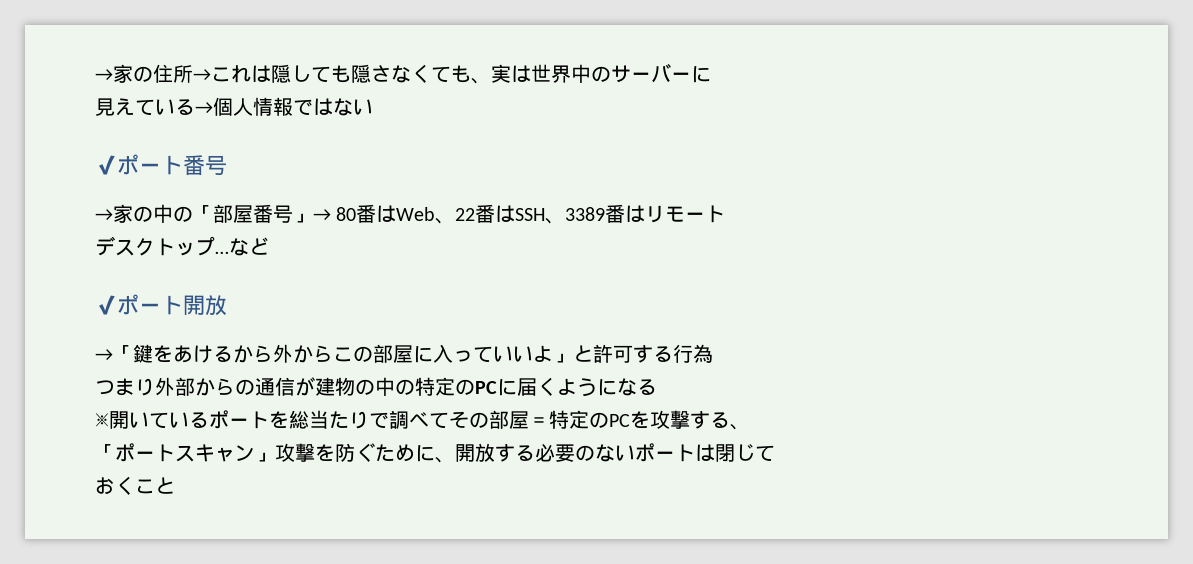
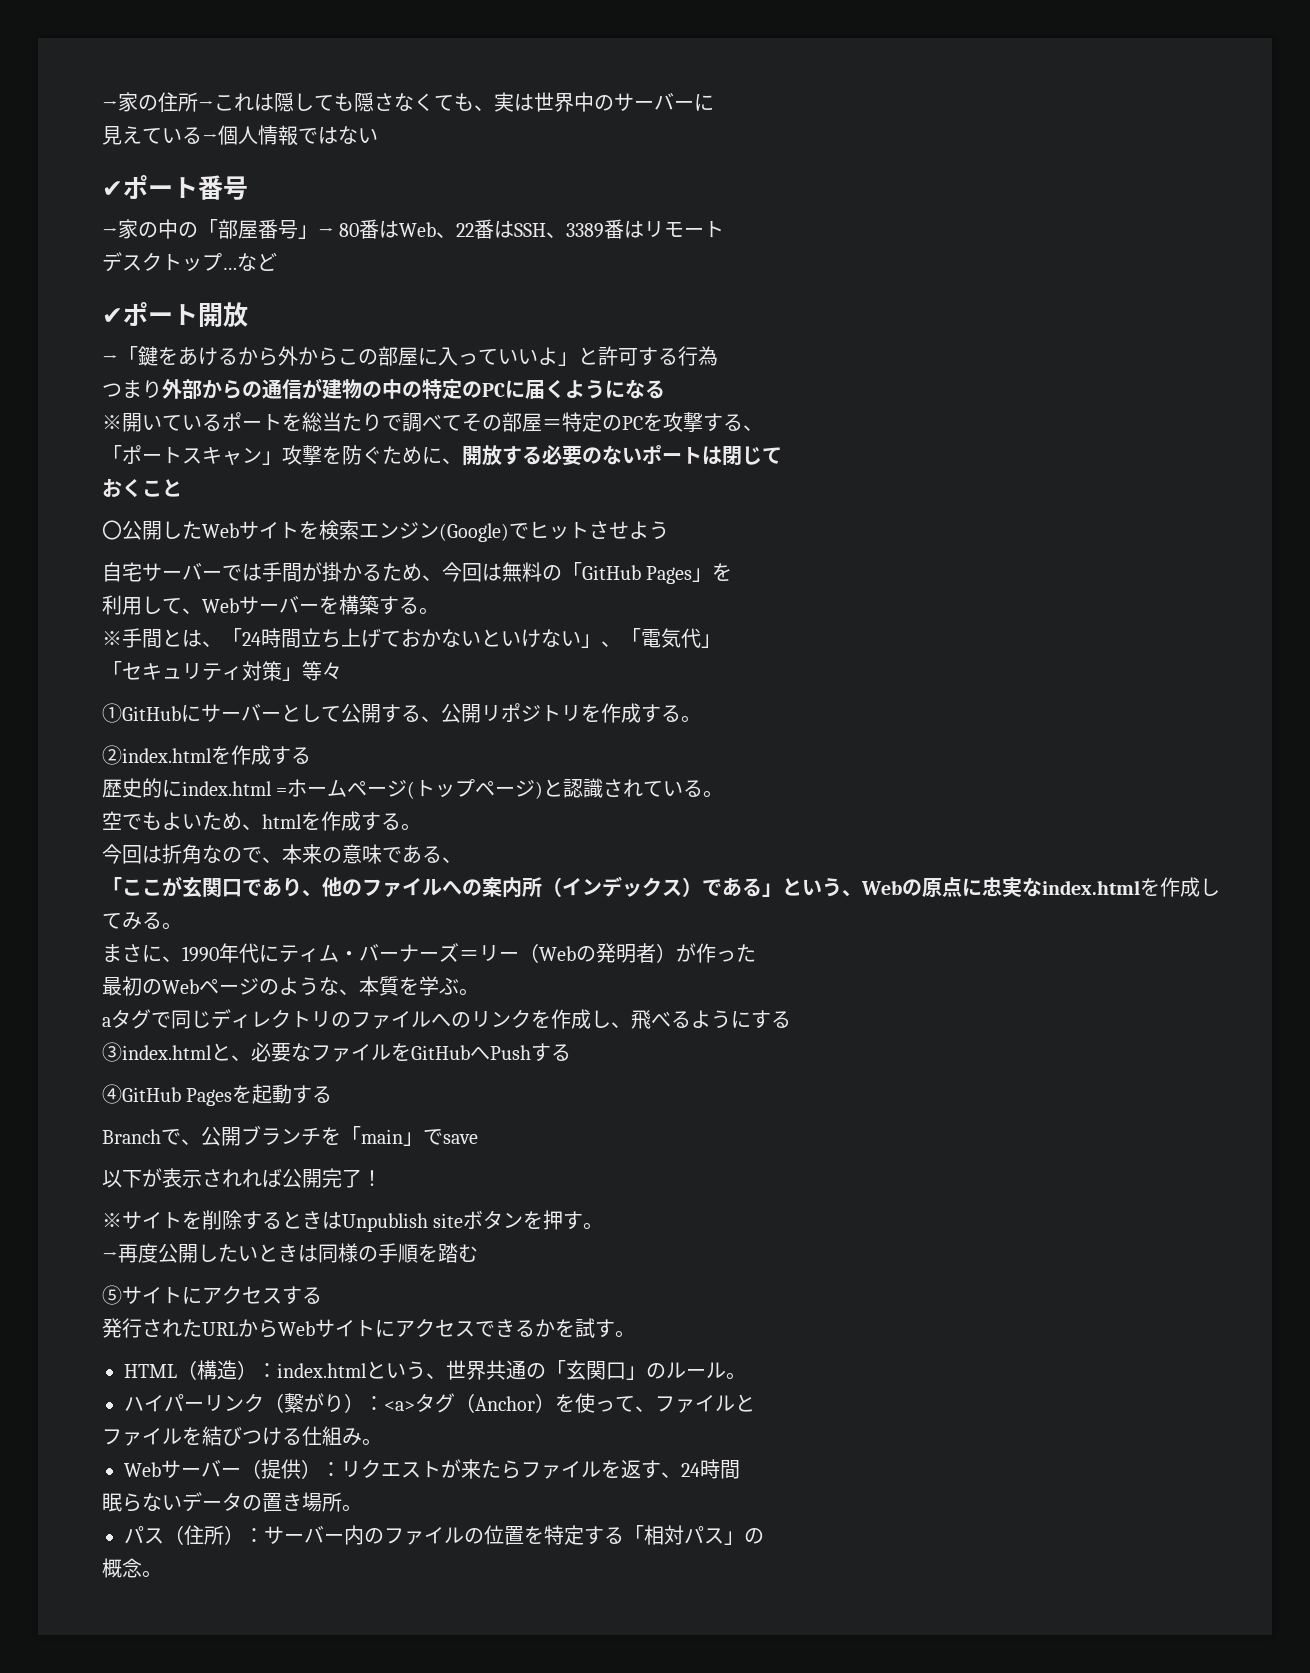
(175, 485) none -> [102,520,669,542] [102,562,733,584] [102,595,439,615] [102,628,721,648] [102,661,342,681] [102,703,701,723] [102,745,311,765] [102,778,724,799] [102,811,421,831] [102,844,462,864] [102,876,1220,898] [102,912,182,930] [102,943,756,963] [102,976,479,996] [102,1009,791,1029] [102,1042,571,1062] [102,1084,333,1106] [102,1125,478,1146] [102,1168,382,1188] [102,1210,604,1232] [102,1243,478,1263] [102,1285,322,1305] [102,1318,635,1338] [124,1360,746,1380] [124,1393,755,1413] [102,1426,382,1446] [124,1459,740,1479] [102,1492,362,1512] [124,1525,764,1545] [102,1558,162,1578] // 〇公開したWebサイトを検索エンジン(Google)でヒットさせよう // 自宅サーバーでは手間が掛かるため、今回は無料の「GitHub Pages」を // 利用して、Webサーバーを構築する。 // ※手間とは、「24時間立ち上げておかないといけない」、「電気代」 // 「セキュリティ対策」等々 // ①GitHubにサーバーとして公開する、公開リポジトリを作成する。 // ②index.htmlを作成する // 歴史的にindex.html =ホームページ(トップページ)と認識されている。 // 空でもよいため、htmlを作成する。 // 今回は折角なので、本来の意味である、 // 「ここが玄関口であり、他のファイルへの案内所（インデックス）である」という、Webの原点に忠実なindex.htmlを作成してみる。 // まさに、1990年代にティム・バーナーズ＝リー（Webの発明者）が作った // 最初のWebページのような、本質を学ぶ。 // aタグで同じディレクトリのファイルへのリンクを作成し、飛べるようにする // ③index.htmlと、必要なファイルをGitHubへPushする // ④GitHub Pagesを起動する // Branchで、公開ブランチを「main」でsave // 以下が表示されれば公開完了！ // ※サイトを削除するときはUnpublish siteボタンを押す。 // →再度公開したいときは同様の手順を踏む // ⑤サイトにアクセスする // 発行されたURLからWebサイトにアクセスできるかを試す。 // HTML（構造）：index.htmlという、世界共通の「玄関口」のルール。 // ハイパーリンク（繋がり）：<a>タグ（Anchor）を使って、ファイルと // ファイルを結びつける仕組み。 // Webサーバー（提供）：リクエストが来たらファイルを返す、24時間 // 眠らないデータの置き場所。 // パス（住所）：サーバー内のファイルの位置を特定する「相対パス」の // 概念。

